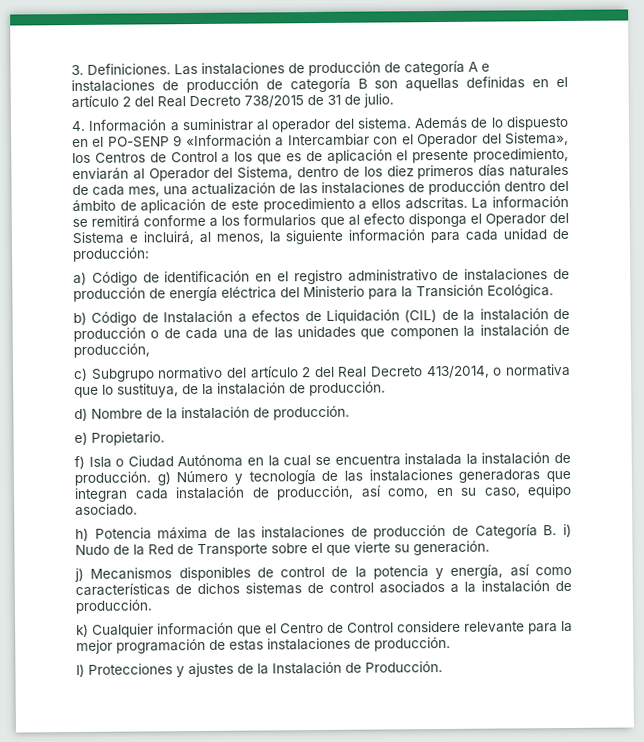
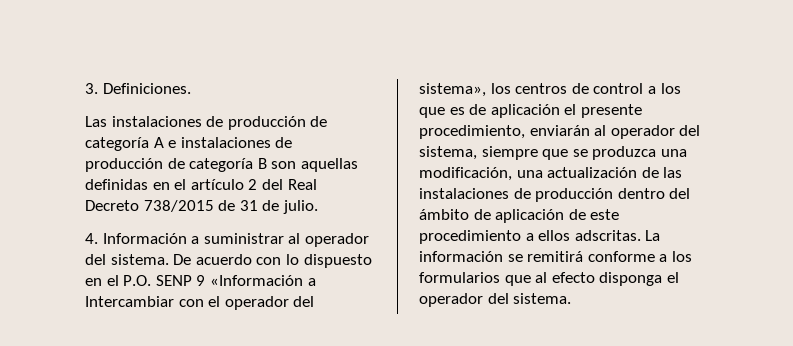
(171, 69) none -> (191, 88) //
[414,116,489,130] Además de -> [173,254,282,265] De acuerdo con
[107,136,170,148] PO-SENP -> [123,275,192,286] P.O. SENP
[417,131,569,148] [72,151,218,164] Operador del Sistema», los Centros de Control -> [224,296,315,310] [419,83,644,97] operador del sistema», los centros de control
[148,164,569,182] [72,184,160,197] Operador del Sistema, dentro de los diez primeros días naturales de cada mes, -> [610,125,701,139] [419,146,687,160] [419,167,512,181] operador del sistema, siempre que se produzca una modificación,
[484,212,569,227] [72,228,570,245] [72,247,150,263] [73,268,570,286] [73,284,554,303] [73,308,570,326] [73,324,570,343] [73,343,150,359] [73,363,571,382] [74,381,386,399] [74,405,350,422] [74,431,165,446] [74,452,572,470] [74,468,571,487] [74,483,572,503] [75,503,138,517] [75,523,572,542] [75,540,490,558] [74,564,572,583] [75,580,572,597] [75,599,152,615] [76,620,573,638] [76,636,451,655] [76,661,443,678] Operador del Sistema e incluirá, al menos, la siguiente información para cada unidad de producción: // a) Código de identificación en el registro administrativo de instalaciones de producción de energía eléctrica del Ministerio para la Transición Ecológica. // b) Código de Instalación a efectos de Liquidación (CIL) de la instalación de producción o de cada una de las unidades que componen la instalación de producción, // c) Subgrupo normativo del artículo 2 del Real Decreto 413/2014, o normativa que lo sustituya, de la instalación de producción. // d) Nombre de la instalación de producción. // e) Propietario. // f) Isla o Ciudad Autónoma en la cual se encuentra instalada la instalación de producción. g) Número y tecnología de las instalaciones generadoras que integran cada instalación de producción, así como, en su caso, equipo asociado. // h) Potencia máxima de las instalaciones de producción de Categoría B. i) Nudo de la Red de Transporte sobre el que vierte su generación. // j) Mecanismos disponibles de control de la potencia y energía, así como características de dichos sistemas de control asociados a la instalación de producción. // k) Cualquier información que el Centro de Control considere relevante para la mejor programación de estas instalaciones de producción. // l) Protecciones y ajustes de la Instalación de Producción. -> [419,293,572,307] operador del sistema.

